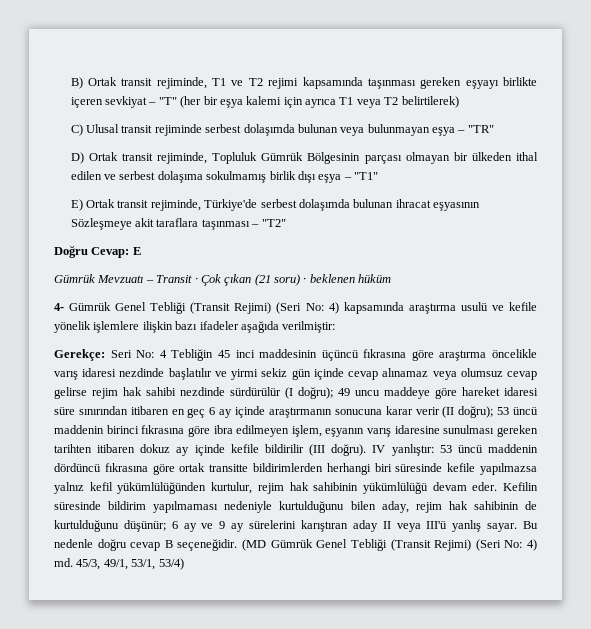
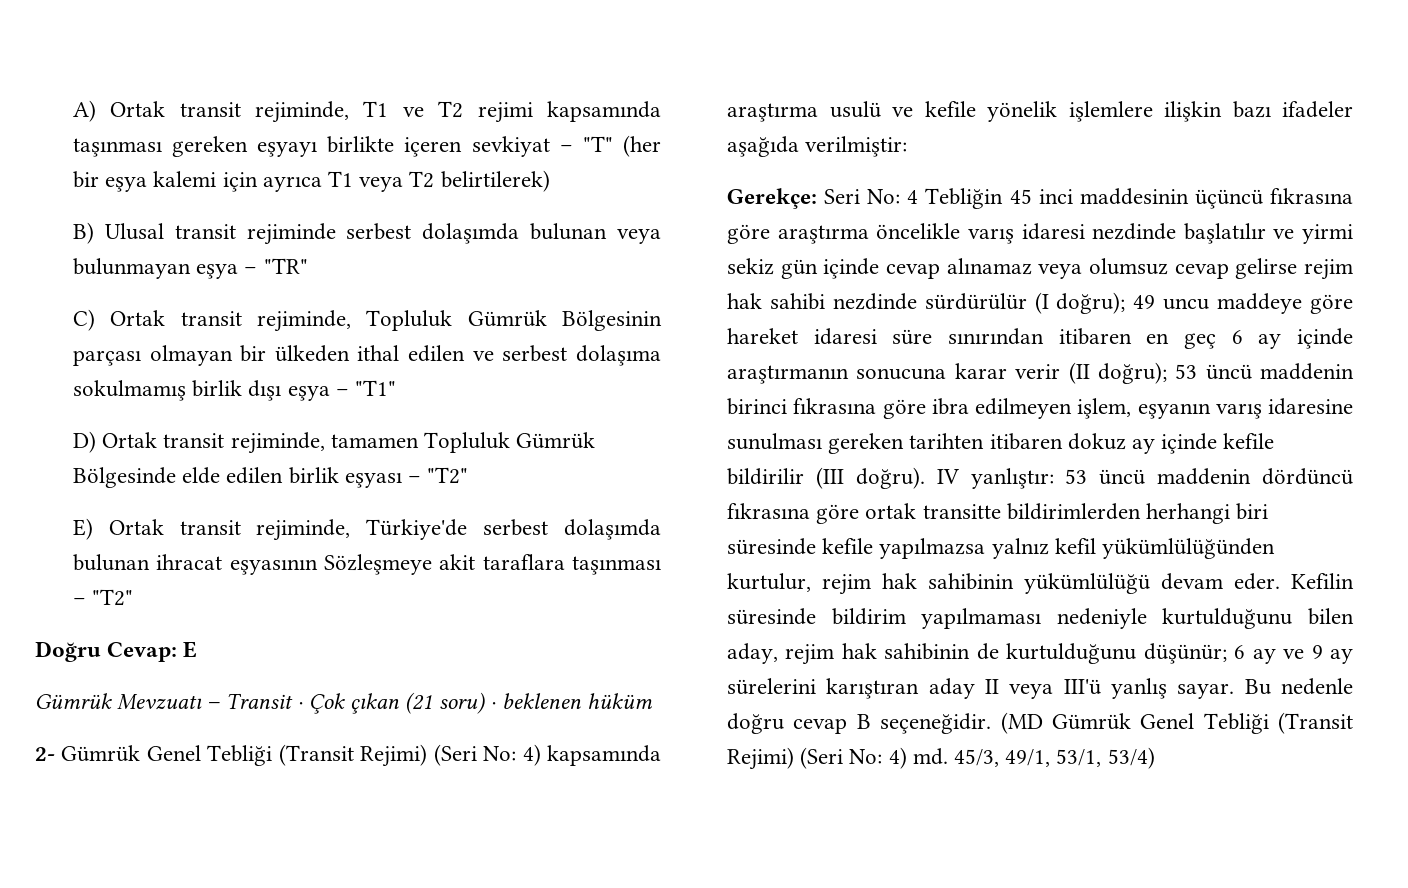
[70,77,83,89] B) -> [72,100,96,122] A)
[70,124,83,136] C) -> [72,222,94,244] B)
[70,152,84,164] D) -> [72,309,95,331] C)
(379, 176) none -> [72,431,596,454] [72,467,469,488] // D) Ortak transit rejiminde, tamamen Topluluk Gümrük Bölgesinde elde edilen birlik eşyası – "T2"
[54,303,64,311] 4- -> [35,747,55,761] 2-

